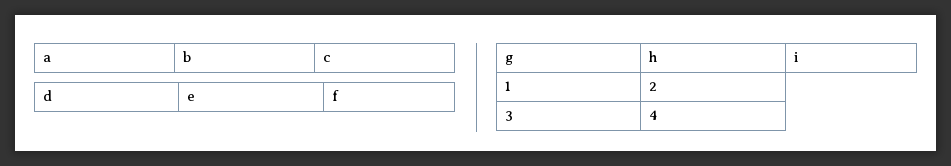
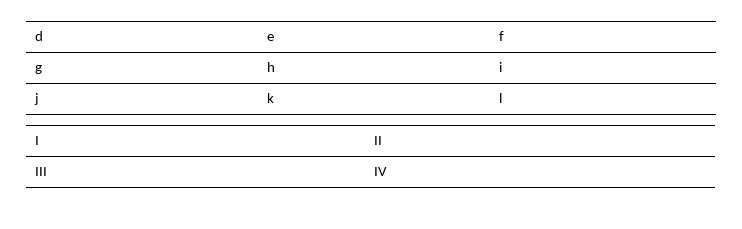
[42,55,51,62] [182,51,191,62] [322,55,331,62] a | b | c // -> (35, 36) none
[504,81,511,91] [648,82,657,91] [504,111,513,121] [648,110,658,120] 1 | 2 // 3 | 4 -> [34,93,40,105] [267,93,275,103] [499,93,503,103] [35,136,40,145] [374,136,383,145] [35,167,48,176] [374,167,388,176] j | k | l // I | II // III | IV

